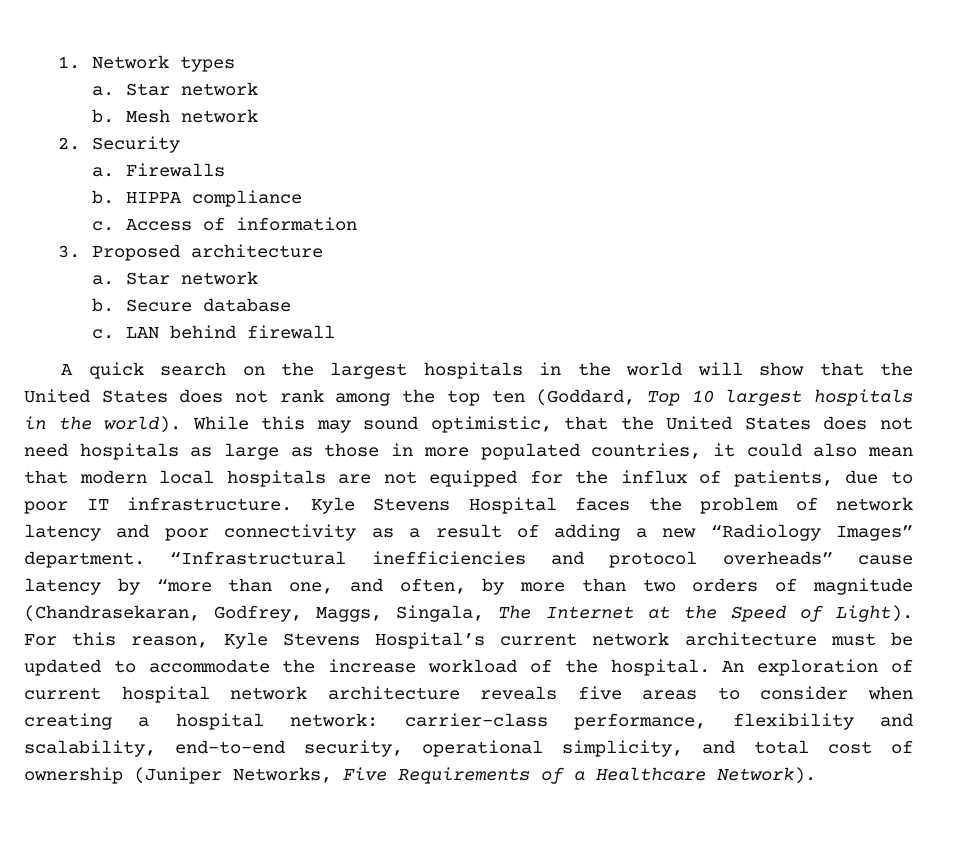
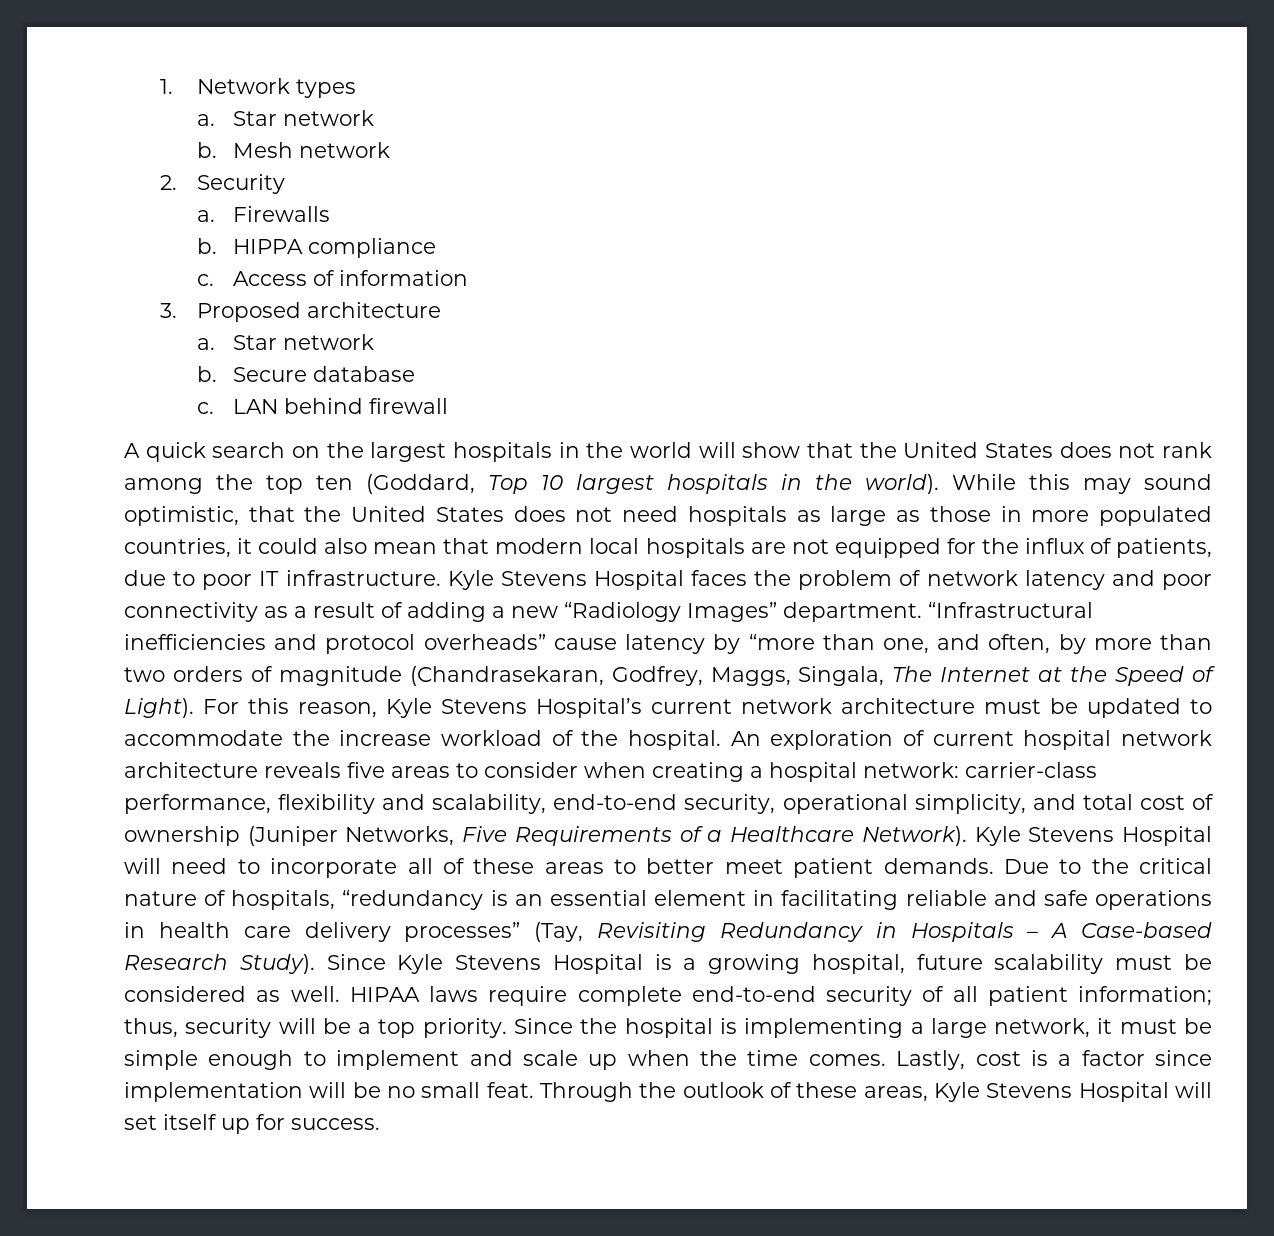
(816, 775) none -> [974,826,1213,846] [124,858,1212,878] [124,890,1213,910] [124,922,1213,942] [124,954,1212,974] [124,986,1212,1006] [124,1018,1212,1038] [124,1050,1212,1070] [124,1082,1213,1102] [124,1114,380,1134] Kyle Stevens Hospital will need to incorporate all of these areas to better meet patient demands. Due to the critical nature of hospitals, “redundancy is an essential element in facilitating reliable and safe operations in health care delivery processes” (Tay, Revisiting Redundancy in Hospitals – A Case-based Research Study). Since Kyle Stevens Hospital is a growing hospital, future scalability must be considered as well. HIPAA laws require complete end-to-end security of all patient information; thus, security will be a top priority. Since the hospital is implementing a large network, it must be simple enough to implement and scale up when the time comes. Lastly, cost is a factor since implementation will be no small feat. Through the outlook of these areas, Kyle Stevens Hospital will set itself up for success.

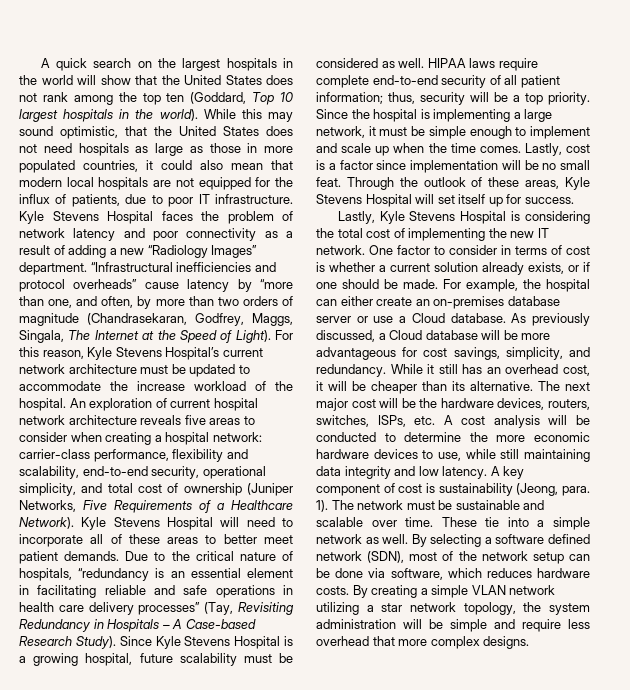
[160,78,356,98] [196,110,375,126] [196,142,391,158] [160,174,285,194] [196,206,331,222] [196,238,437,258] [196,270,469,286] [160,302,441,322] [196,334,375,350] [196,366,416,382] [196,398,449,414] 1. Network types // a. Star network // b. Mesh network // 2. Security // a. Firewalls // b. HIPPA compliance // c. Access of information // 3. Proposed architecture // a. Star network // b. Secure database // c. LAN behind firewall // -> (40, 63) none
(380, 1124) none -> [337,211,590,224] [316,228,549,241] [316,245,590,255] [316,262,590,275] [316,279,590,292] [316,296,560,309] [316,313,590,326] [316,330,551,342] [316,347,590,360] [316,364,590,377] [316,381,590,394] [316,398,590,411] [316,415,590,428] [316,432,590,442] [316,449,590,462] [316,466,525,479] [316,483,590,496] [316,500,545,512] [316,517,590,530] [316,534,590,547] [316,551,590,564] [316,568,590,580] [316,585,556,598] [316,602,590,615] [316,619,590,632] [316,636,530,649] // Lastly, Kyle Stevens Hospital is considering the total cost of implementing the new IT network. One factor to consider in terms of cost is whether a current solution already exists, or if one should be made. For example, the hospital can either create an on-premises database server or use a Cloud database. As previously discussed, a Cloud database will be more advantageous for cost savings, simplicity, and redundancy. While it still has an overhead cost, it will be cheaper than its alternative. The next major cost will be the hardware devices, routers, switches, ISPs, etc. A cost analysis will be conducted to determine the more economic hardware devices to use, while still maintaining data integrity and low latency. A key component of cost is sustainability (Jeong, para. 1). The network must be sustainable and scalable over time. These tie into a simple network as well. By selecting a software defined network (SDN), most of the network setup can be done via software, which reduces hardware costs. By creating a simple VLAN network utilizing a star network topology, the system administration will be simple and require less overhead that more complex designs.

